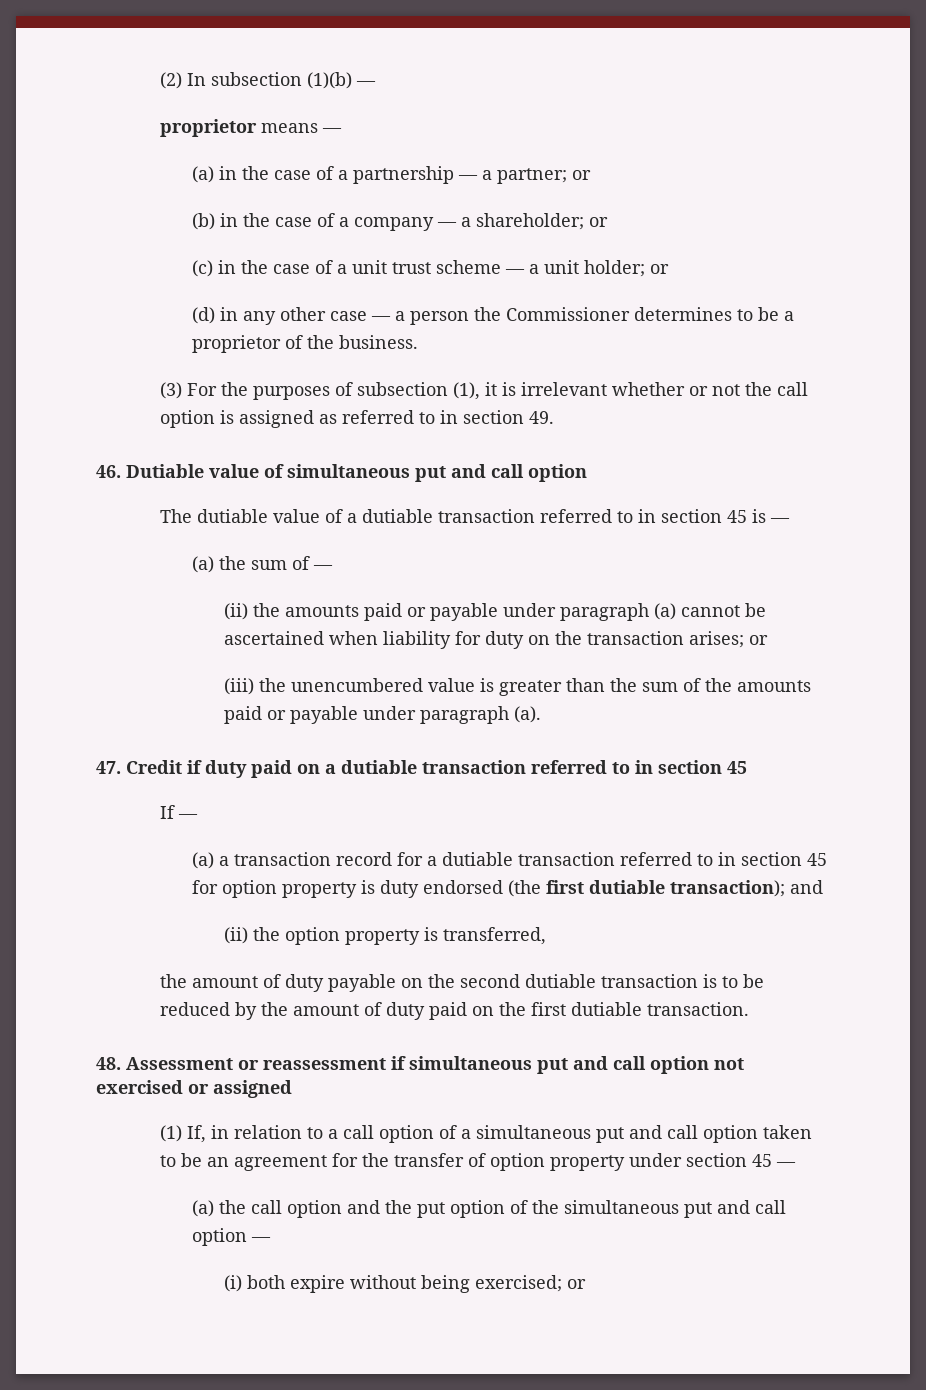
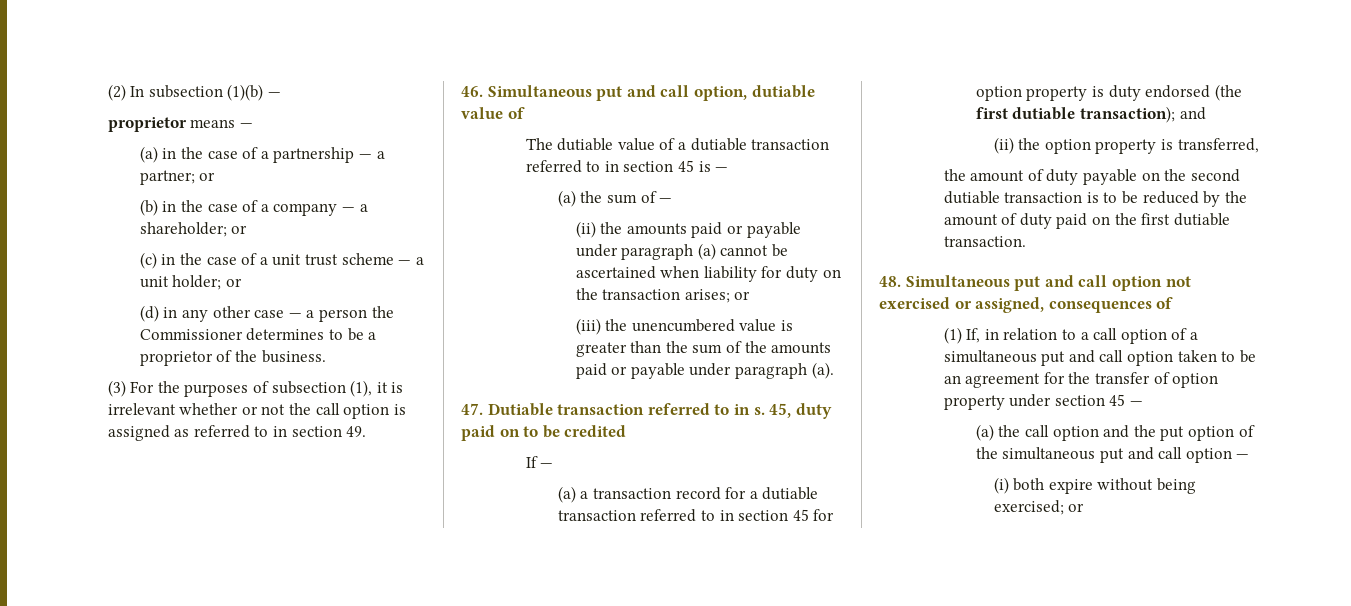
[126,464,587,482] Dutiable value of simultaneous put and call option -> [487,85,815,101] [461,107,525,119] Simultaneous put and call option, dutiable value of
[126,760,747,778] Credit if duty paid on a dutiable transaction referred to in section 45 -> [487,403,832,419] [461,425,627,441] Dutiable transaction referred to in s. 45, duty paid on to be credited
[126,1056,532,1070] Assessment or reassessment if simultaneous -> [905,275,1010,287] Simultaneous
[213,1080,292,1098] assigned -> [975,297,1174,313] assigned, consequences of

